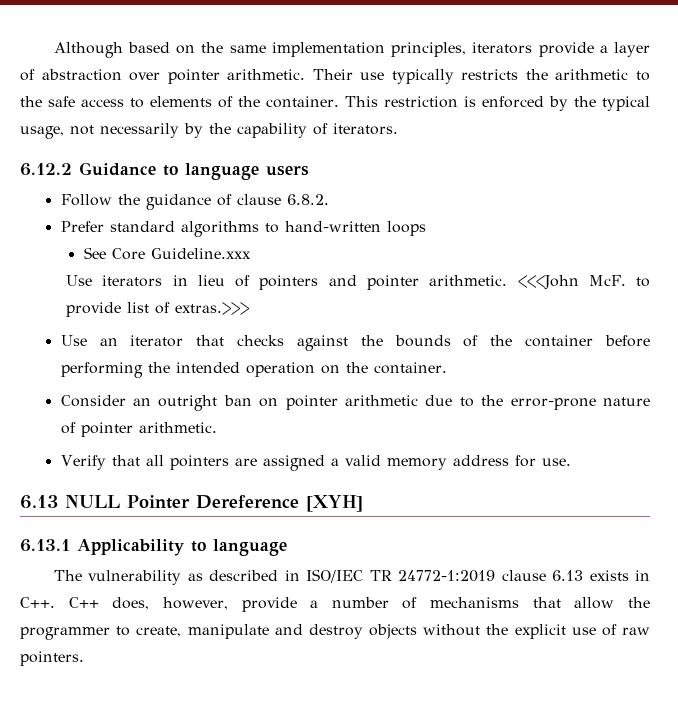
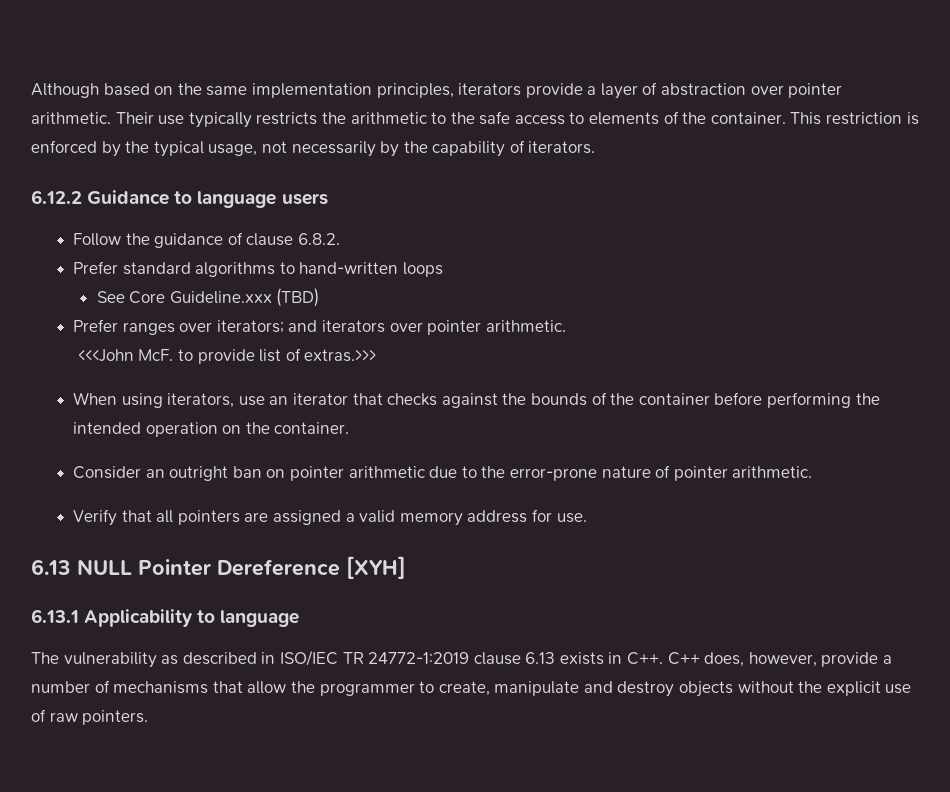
[66,275,508,290] // Use iterators in lieu of pointers and pointer arithmetic. -> [276,288,320,307] [73,319,566,335] (TBD) // Prefer ranges over iterators; and iterators over pointer arithmetic. //
[60,335,87,346] Use -> [73,392,265,408] When using iterators, use

